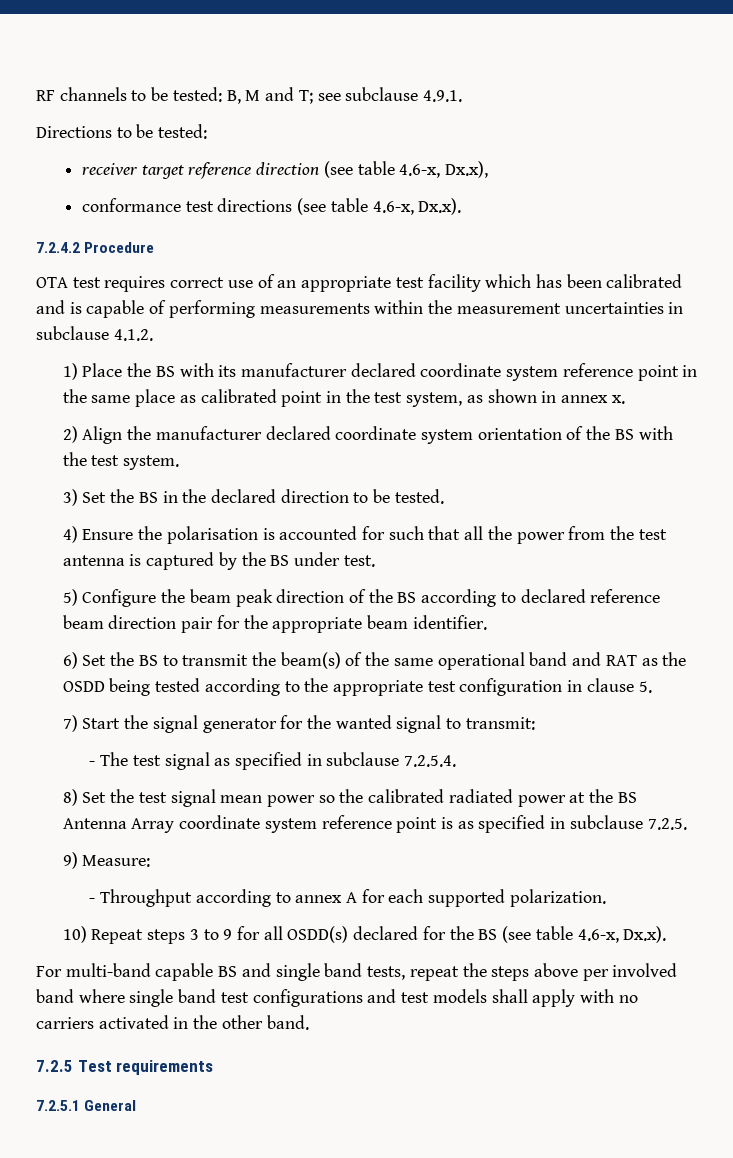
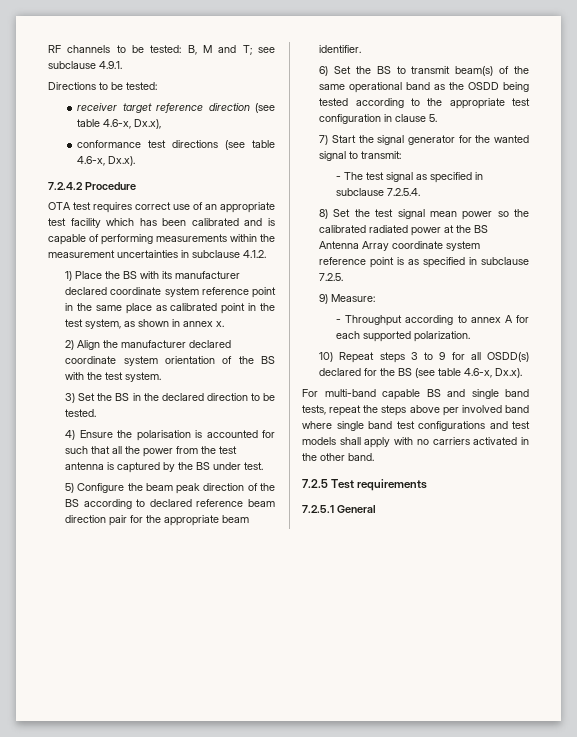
[252,652,277,666] the -> (451, 70) none
[572,652,637,666] and RAT -> (431, 86) none

